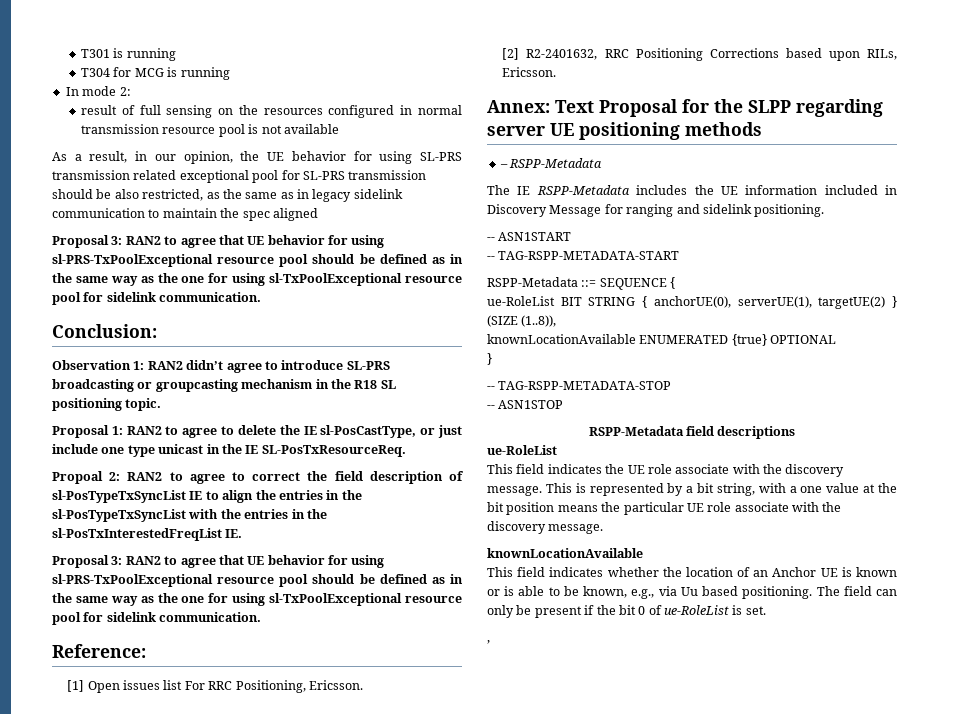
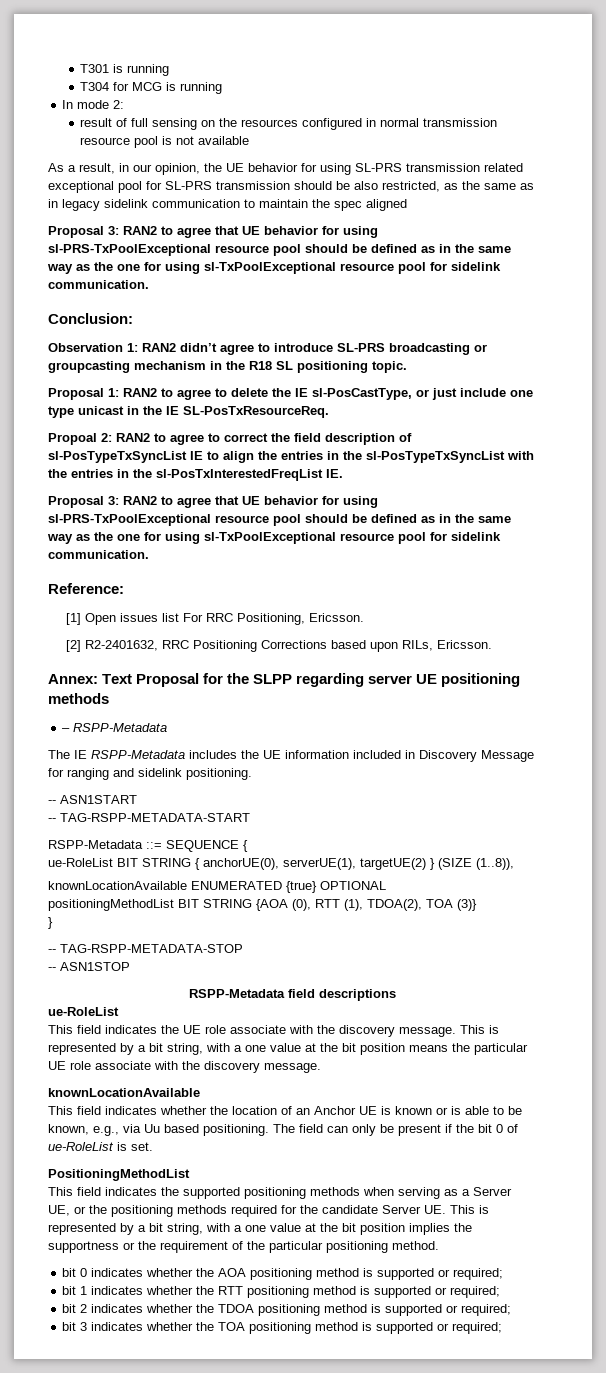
(837, 339) none -> [48,899,477,911] // positioningMethodList BIT STRING {AOA (0), RTT (1), TDOA(2), TOA (3)}
[487,640,490,644] , -> [48,1169,190,1181] [48,1187,512,1199] [48,1205,489,1217] [48,1223,472,1235] [48,1241,439,1253] [62,1268,504,1280] [62,1286,501,1298] [62,1304,512,1316] [62,1322,503,1334] PositioningMethodList // This field indicates the supported positioning methods when serving as a Server UE, or the positioning methods required for the candidate Server UE. This is represented by a bit string, with a one value at the bit position implies the supportness or the requirement of the particular positioning method. // bit 0 indicates whether the AOA positioning method is supported or required; // bit 1 indicates whether the RTT positioning method is supported or required; // bit 2 indicates whether the TDOA positioning method is supported or required; // bit 3 indicates whether the TOA positioning method is supported or required;

